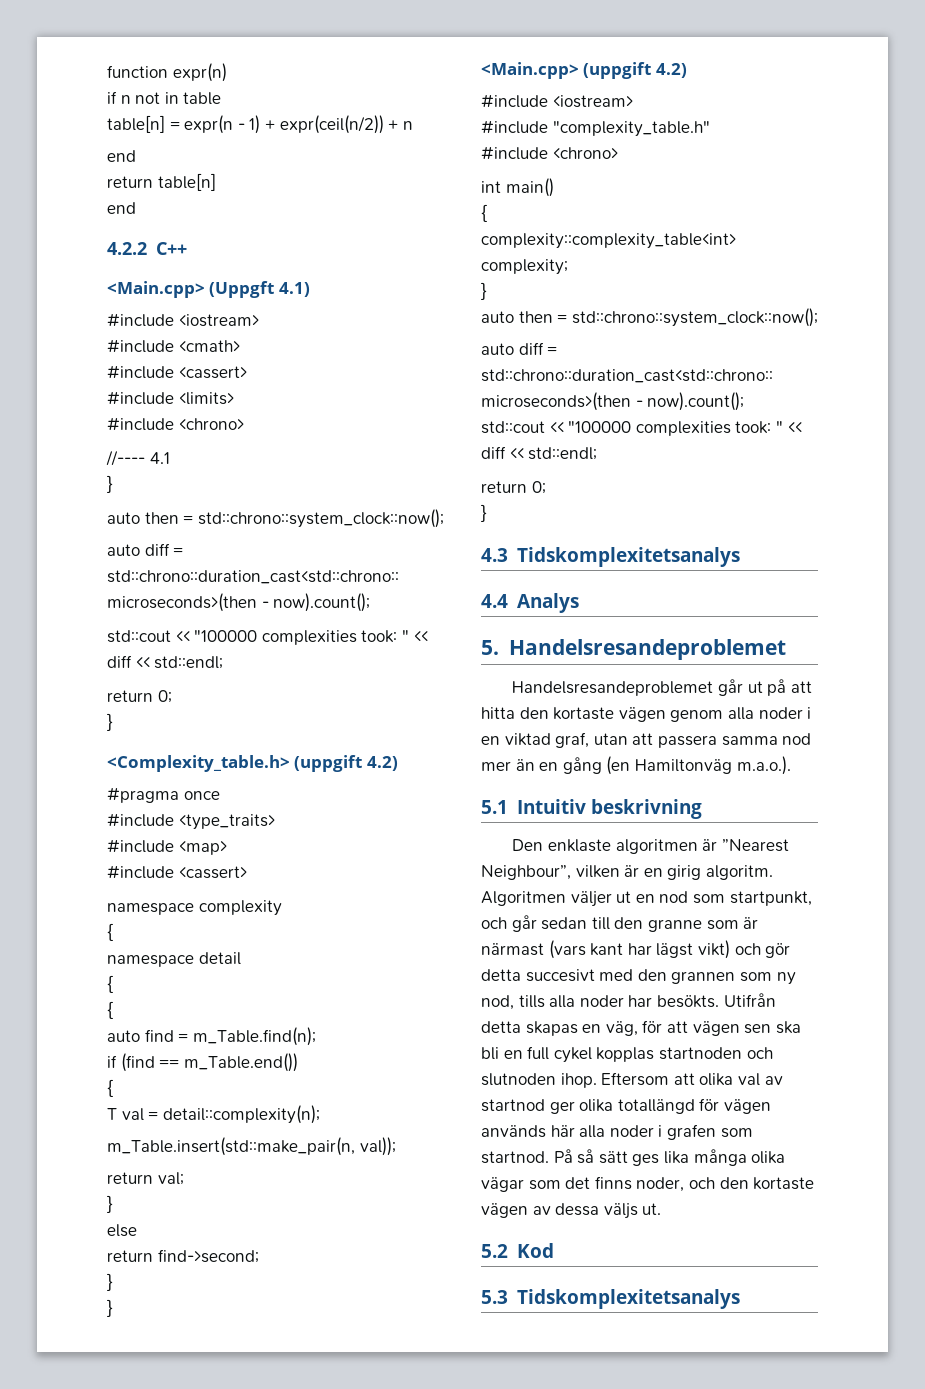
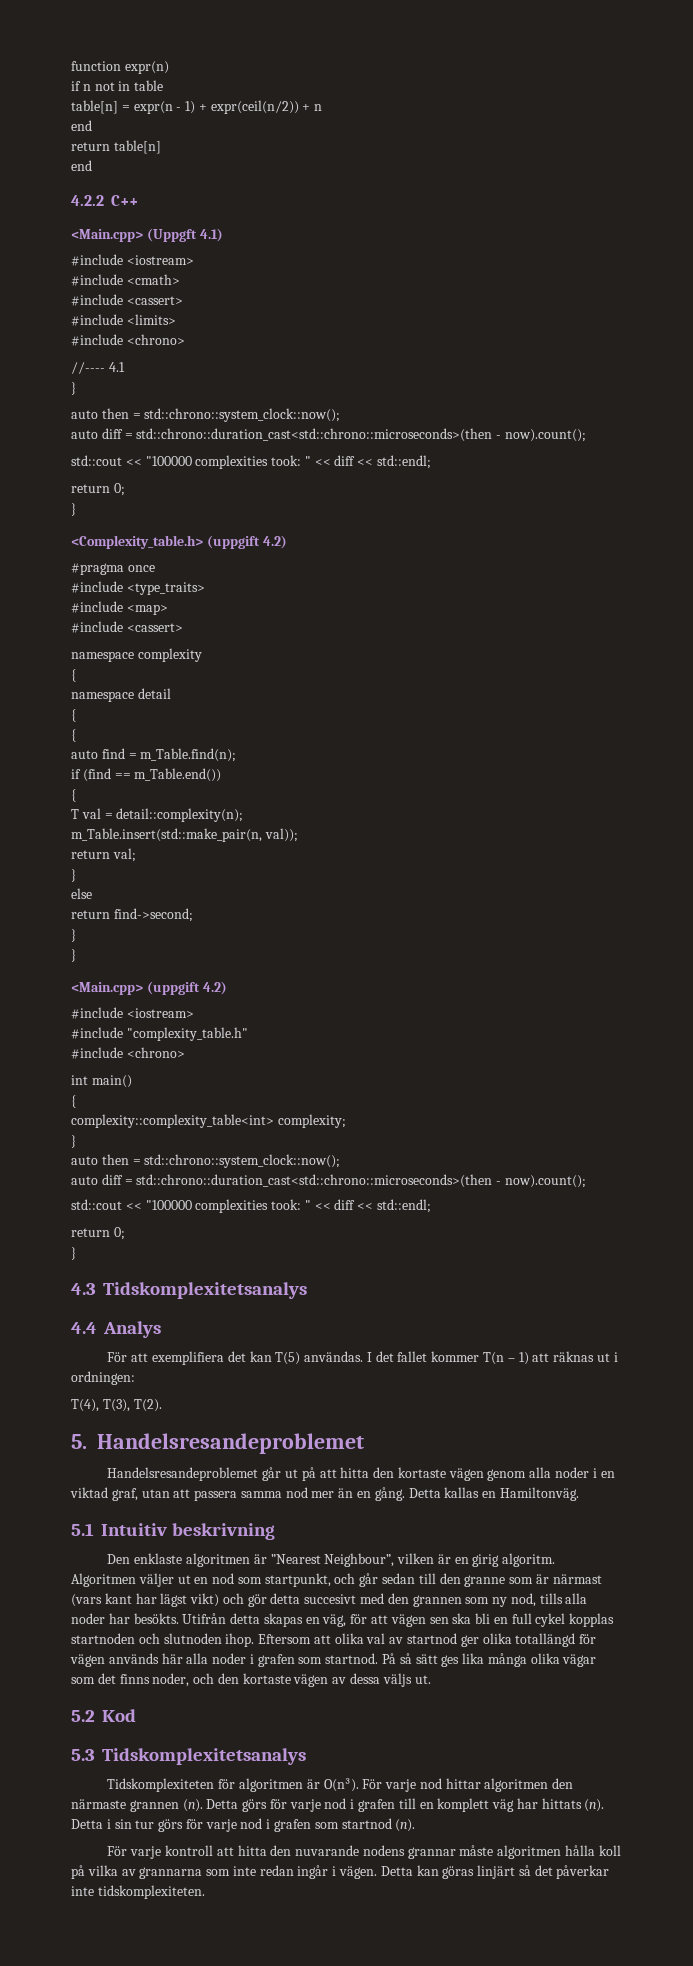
(579, 603) none -> [107,1351,618,1365] [71,1371,135,1385] [71,1399,162,1412] // För att exemplifiera det kan T(5) användas. I det fallet kommer T(n – 1) att räknas ut i ordningen: // T(4), T(3), T(2).
[562,756,791,775] gång (en Hamiltonväg m.a.o.). -> [374,1487,579,1501] gång. Detta kallas en Hamiltonväg.
(740, 1299) none -> [107,1778,574,1792] [71,1798,605,1812] [71,1818,416,1832] [107,1845,621,1859] [71,1865,610,1879] [71,1885,205,1899] // Tidskomplexiteten för algoritmen är O(n³). För varje nod hittar algoritmen den närmaste grannen (n). Detta görs för varje nod i grafen till en komplett väg har hittats (n). Detta i sin tur görs för varje nod i grafen som startnod (n). // För varje kontroll att hitta den nuvarande nodens grannar måste algoritmen hålla koll på vilka av grannarna som inte redan ingår i vägen. Detta kan göras linjärt så det påverkar inte tidskomplexiteten.

